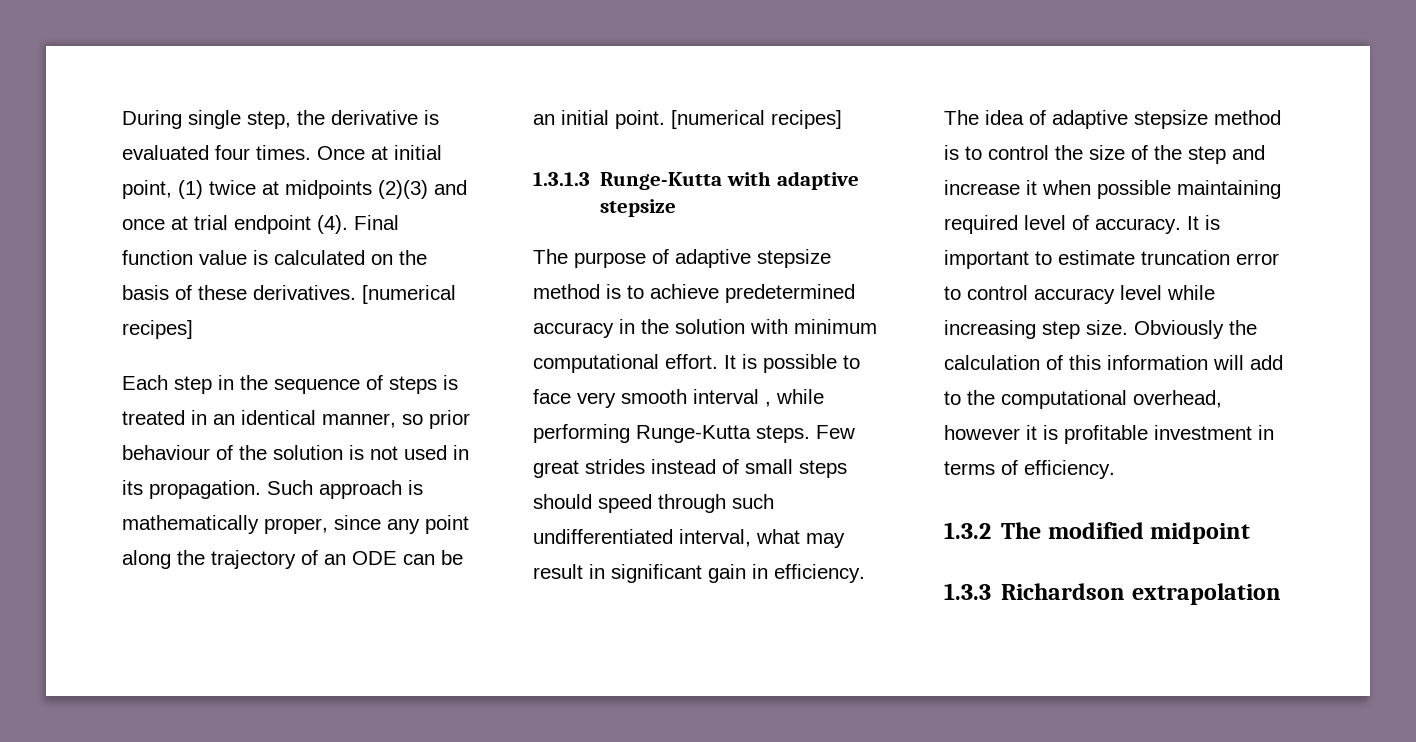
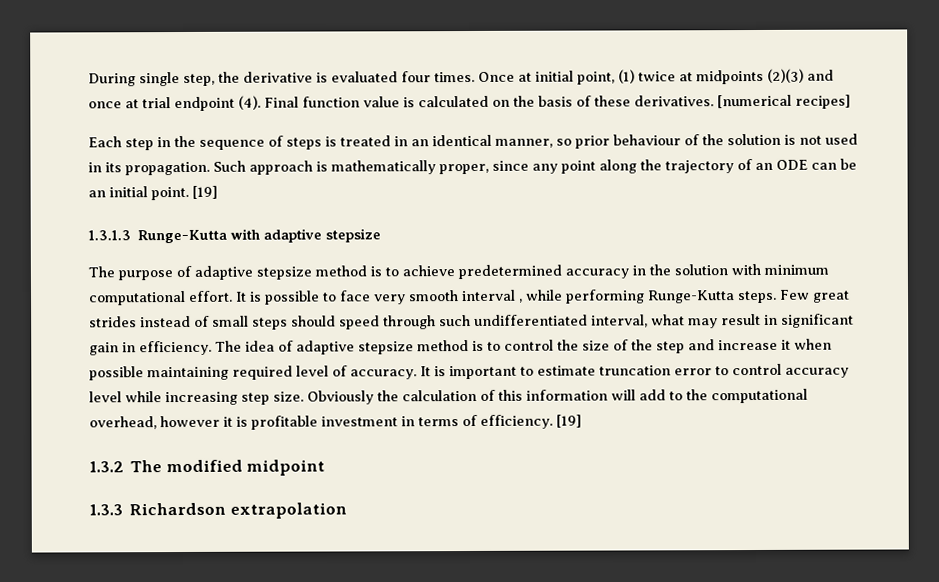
[671,110,842,129] [numerical recipes] -> [192,185,218,199] [19]
(1115, 469) none -> [556,414,582,428] [19]

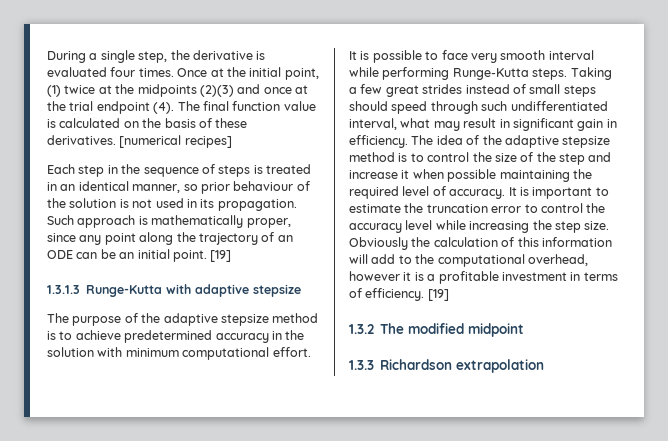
(136, 80) none -> [89,53,98,60] a
(532, 77) none -> [226,67,246,77] the
(693, 77) none -> [115,84,135,94] the
(139, 104) none -> [47,101,66,111] the
[264,96,299,108] Final -> [177,101,229,111] The final
(192, 271) none -> [141,313,161,323] the
[519,298,523,303] , -> (594, 55) none
[779,289,810,300] Few -> [570,67,612,80] [349,84,383,94] Taking a few
(294, 346) none -> [482,135,502,145] the
(229, 373) none -> [572,169,592,179] the
(596, 370) none -> [404,203,424,213] the
(782, 369) none -> [586,203,606,213] the
(238, 398) none -> [532,220,552,230] the
(248, 421) none -> [427,274,436,281] a

